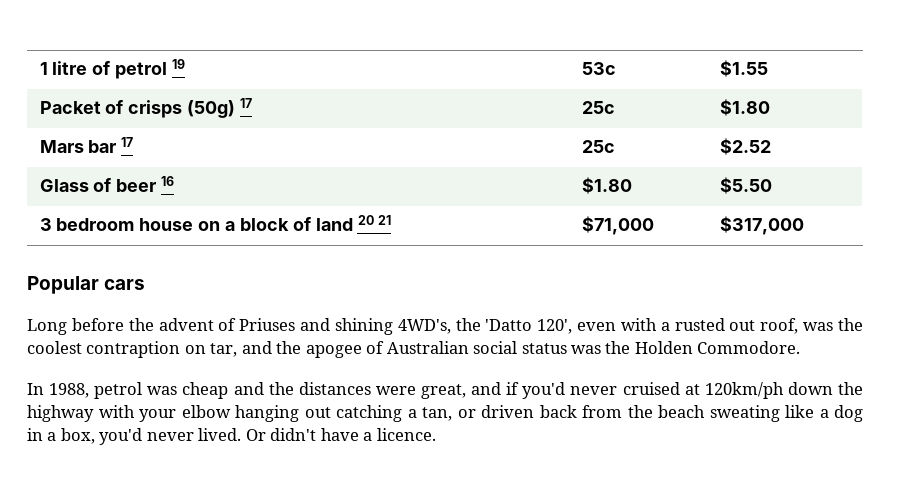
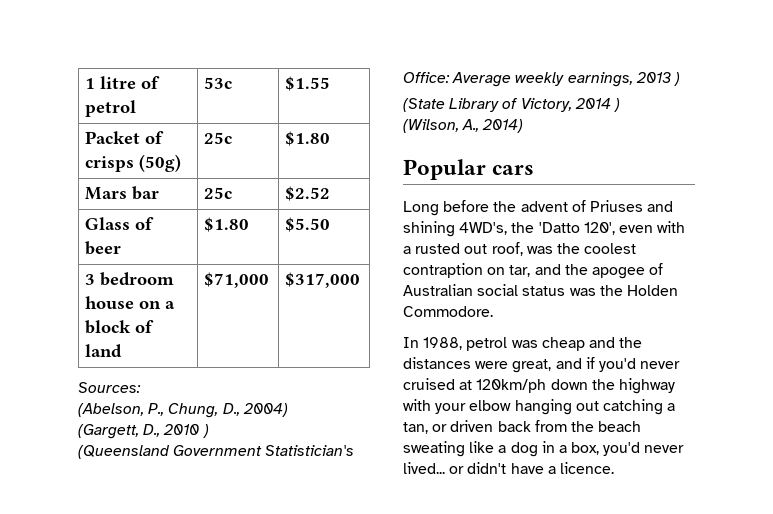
[172,59,186,69] 19 -> (137, 108) none
[240,98,253,108] 17 -> (182, 163) none
[121,137,134,147] 17 -> (160, 193) none
[161,176,175,186] 16 -> (122, 248) none
[357,215,392,225] 20 21 -> (123, 351) none
(804, 225) none -> [78,382,141,393] [78,403,288,418] [78,424,209,439] [78,445,355,459] [403,72,680,87] [403,98,620,112] [403,119,524,133] // Sources: // (Abelson, P., Chung, D., 2004) // (Gargett, D., 2010 ) // (Queensland Government Statistician's Office: Average weekly earnings, 2013 ) // (State Library of Victory, 2014 ) // (Wilson, A., 2014)
[198,428,266,441] lived. Or -> [403,462,465,474] lived... or

